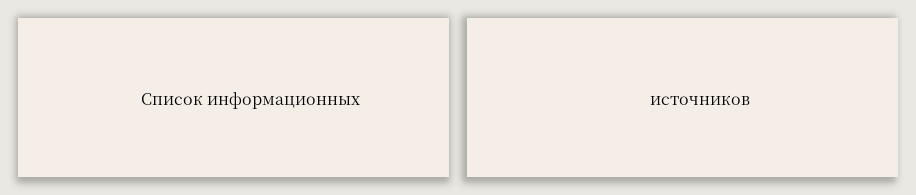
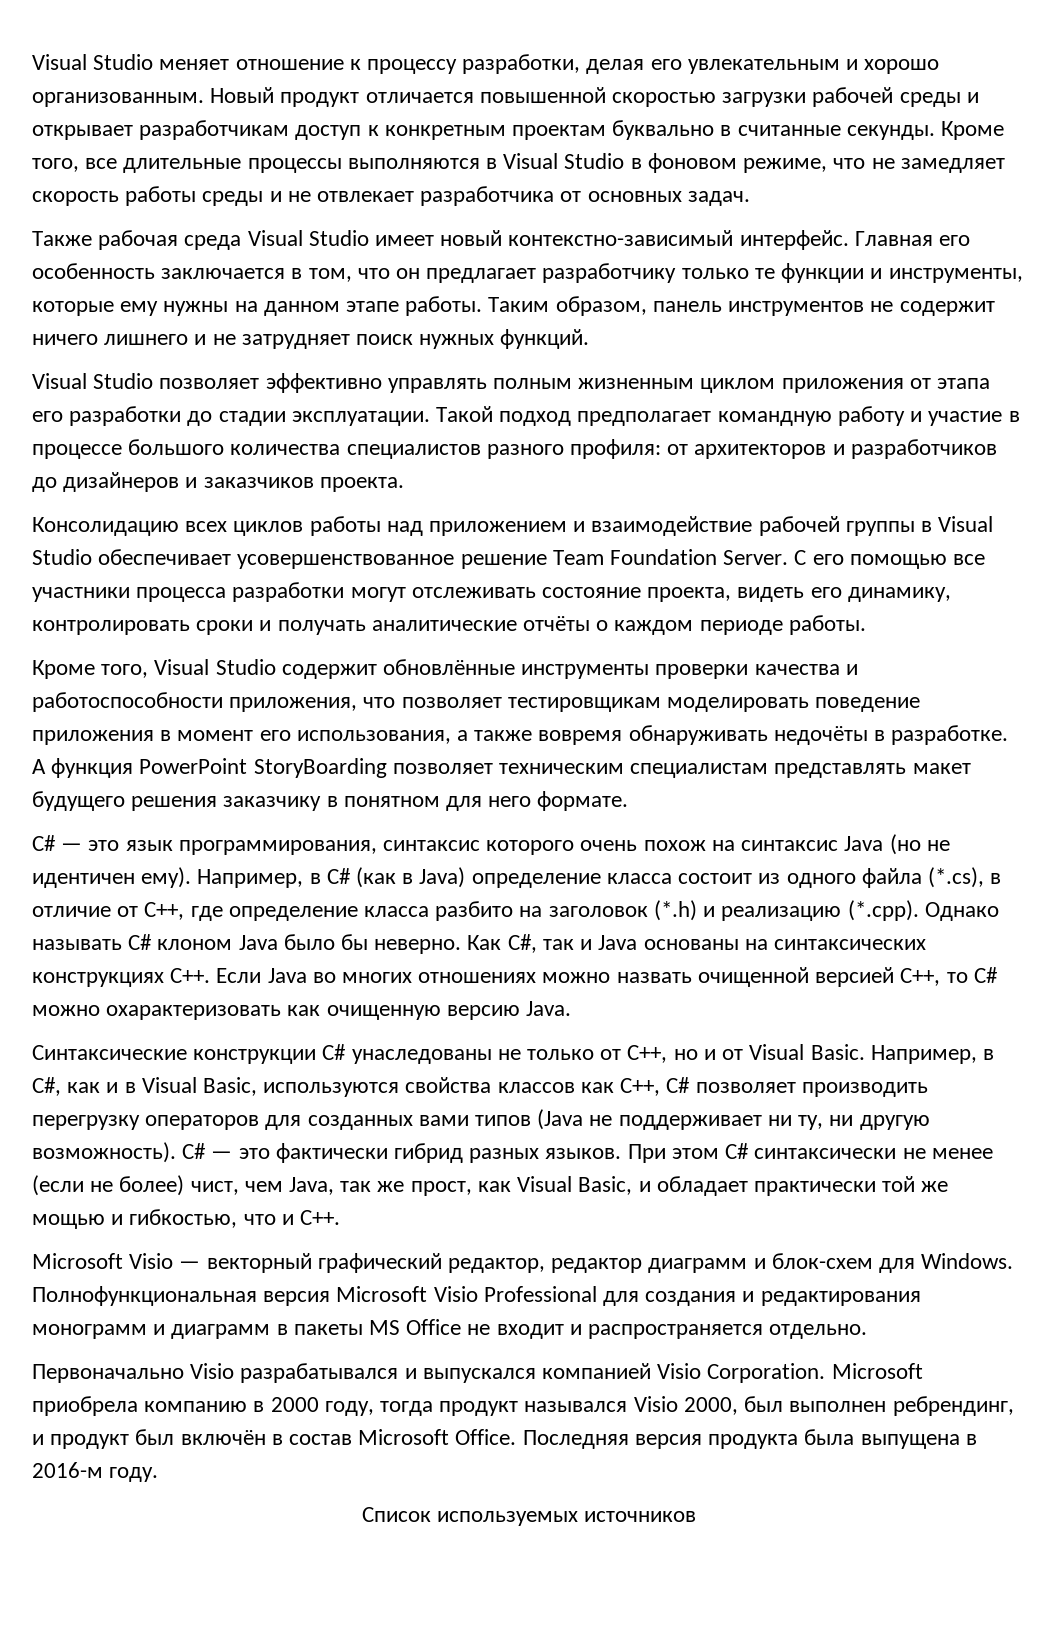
[140,92,361,109] Список информационных -> [32,54,940,74] [32,87,979,107] [32,120,1005,140] [32,153,1005,173] [32,186,750,206] [32,230,971,250] [32,263,1023,283] [32,296,995,316] [32,329,590,349] [32,373,991,393] [32,406,1020,426] [32,439,997,459] [32,472,404,492] [32,516,994,536] [32,549,986,569] [32,582,951,602] [32,615,866,635] [32,659,858,679] [32,692,921,712] [32,725,1009,745] [32,758,971,778] [32,791,629,811] [32,834,950,855] [32,867,1002,888] [32,900,999,921] [32,934,926,954] [32,967,998,987] [32,1001,572,1020] [32,1044,994,1064] [32,1077,928,1097] [32,1109,930,1130] [32,1142,993,1163] [32,1175,949,1196] [32,1209,341,1229] [32,1253,1014,1273] [32,1286,921,1306] [32,1319,868,1339] [32,1363,923,1383] [32,1396,1014,1416] [32,1429,977,1449] [32,1462,159,1482] [361,1507,578,1526] Visual Studio меняет отношение к процессу разработки, делая его увлекательным и хорошо организованным. Новый продукт отличается повышенной скоростью загрузки рабочей среды и открывает разработчикам доступ к конкретным проектам буквально в считанные секунды. Кроме того, все длительные процессы выполняются в Visual Studio в фоновом режиме, что не замедляет скорость работы среды и не отвлекает разработчика от основных задач. // Также рабочая среда Visual Studio имеет новый контекстно-зависимый интерфейс. Главная его особенность заключается в том, что он предлагает разработчику только те функции и инструменты, которые ему нужны на данном этапе работы. Таким образом, панель инструментов не содержит ничего лишнего и не затрудняет поиск нужных функций. // Visual Studio позволяет эффективно управлять полным жизненным циклом приложения от этапа его разработки до стадии эксплуатации. Такой подход предполагает командную работу и участие в процессе большого количества специалистов разного профиля: от архитекторов и разработчиков до дизайнеров и заказчиков проекта. // Консолидацию всех циклов работы над приложением и взаимодействие рабочей группы в Visual Studio обеспечивает усовершенствованное решение Team Foundation Server. С его помощью все участники процесса разработки могут отслеживать состояние проекта, видеть его динамику, контролировать сроки и получать аналитические отчёты о каждом периоде работы. // Кроме того, Visual Studio содержит обновлённые инструменты проверки качества и работоспособности приложения, что позволяет тестировщикам моделировать поведение приложения в момент его использования, а также вовремя обнаруживать недочёты в разработке. А функция PowerPoint StoryBoarding позволяет техническим специалистам представлять макет будущего решения заказчику в понятном для него формате. // С# — это язык программирования, синтаксис которого очень похож на синтаксис Java (но не идентичен ему). Например, в С# (как в Java) определение класса состоит из одного файла (*.cs), в отличие от C++, где определение класса разбито на заголовок (*.h) и реализацию (*.срр). Однако называть С# клоном Java было бы неверно. Как С#, так и Java основаны на синтаксических конструкциях C++. Если Java во многих отношениях можно назвать очищенной версией C++, то С# можно охарактеризовать как очищенную версию Java. // Синтаксические конструкции С# унаследованы не только от C++, но и от Visual Basic. Например, в С#, как и в Visual Basic, используются свойства классов как C++, С# позволяет производить перегрузку операторов для созданных вами типов (Java не поддерживает ни ту, ни другую возможность). С# — это фактически гибрид разных языков. При этом С# синтаксически не менее (если не более) чист, чем Java, так же прост, как Visual Basic, и обладает практически той же мощью и гибкостью, что и C++. // Microsoft Visio — векторный графический редактор, редактор диаграмм и блок-схем для Windows. Полнофункциональная версия Microsoft Visio Professional для создания и редактирования монограмм и диаграмм в пакеты MS Office не входит и распространяется отдельно. // Первоначально Visio разрабатывался и выпускался компанией Visio Corporation. Microsoft приобрела компанию в 2000 году, тогда продукт назывался Visio 2000, был выполнен ребрендинг, и продукт был включён в состав Microsoft Office. Последняя версия продукта была выпущена в 2016-м году. // Список используемых

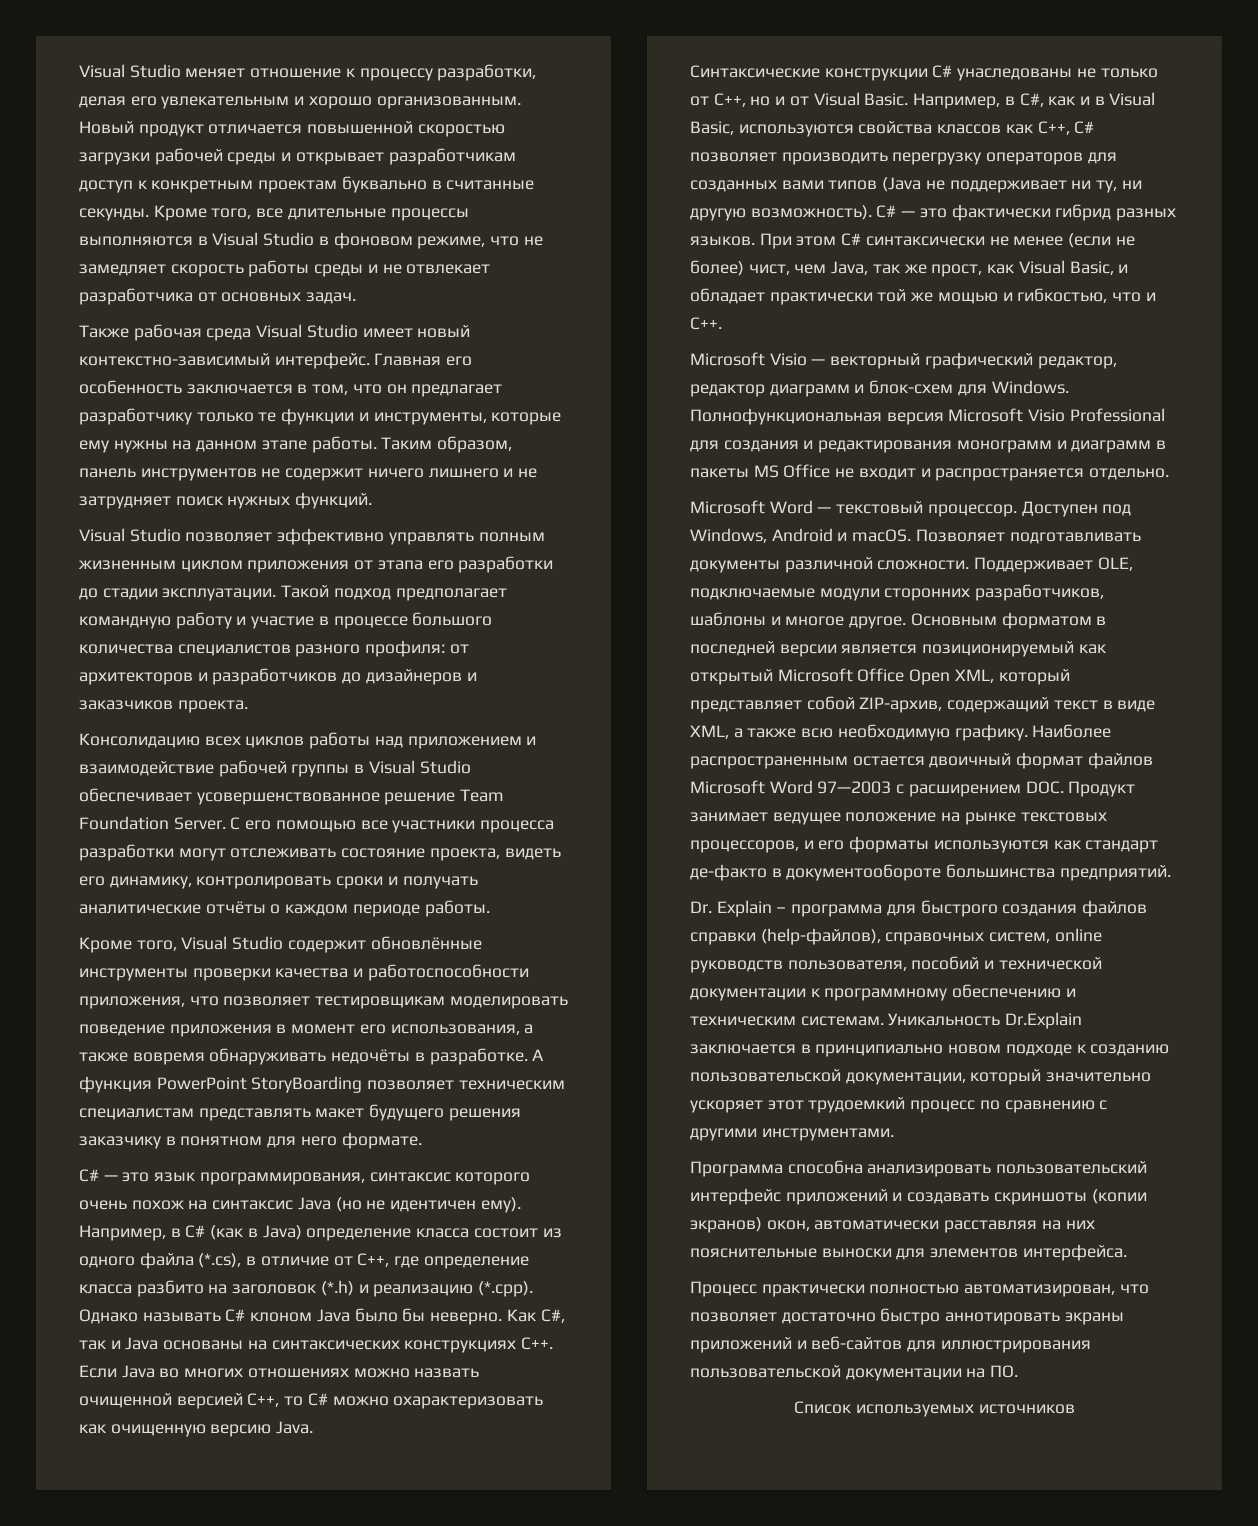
[32,1363,923,1383] [32,1396,1014,1416] [32,1429,977,1449] [32,1462,159,1482] Первоначально Visio разрабатывался и выпускался компанией Visio Corporation. Microsoft приобрела компанию в 2000 году, тогда продукт назывался Visio 2000, был выполнен ребрендинг, и продукт был включён в состав Microsoft Office. Последняя версия продукта была выпущена в 2016-м году. -> [690,500,1132,517] [690,528,1141,544] [690,557,1133,573] [690,584,1105,601] [690,612,1107,629] [690,641,1107,657] [690,668,1070,685] [690,696,1156,713] [690,724,1112,741] [690,752,1153,769] [690,780,1136,797] [690,812,1107,825] [690,836,1159,853] [690,864,1171,881] [690,900,1148,917] [690,928,1102,945] [690,956,1102,973] [690,984,1076,1001] [690,1012,1083,1029] [690,1044,1170,1057] [690,1069,1152,1085] [690,1097,1108,1113] [690,1128,894,1141] [690,1160,1148,1177] [690,1188,1147,1205] [690,1217,1095,1233] [690,1244,1127,1261] [690,1281,1149,1297] [690,1308,1124,1325] [690,1336,1091,1353] [690,1365,1019,1381] Microsoft Word — текстовый процессор. Доступен под Windows, Android и macOS. Позволяет подготавливать документы различной сложности. Поддерживает OLE, подключаемые модули сторонних разработчиков, шаблоны и многое другое. Основным форматом в последней версии является позиционируемый как открытый Microsoft Office Open XML, который представляет собой ZIP-архив, содержащий текст в виде XML, а также всю необходимую графику. Наиболее распространенным остается двоичный формат файлов Microsoft Word 97—2003 с расширением DOC. Продукт занимает ведущее положение на рынке текстовых процессоров, и его форматы используются как стандарт де-факто в документообороте большинства предприятий. // Dr. Explain – программа для быстрого создания файлов справки (help-файлов), справочных систем, online руководств пользователя, пособий и технической документации к программному обеспечению и техническим системам. Уникальность Dr.Explain заключается в принципиально новом подходе к созданию пользовательской документации, который значительно ускоряет этот трудоемкий процесс по сравнению с другими инструментами. // Программа способна анализировать пользовательский интерфейс приложений и создавать скриншоты (копии экранов) окон, автоматически расставляя на них пояснительные выноски для элементов интерфейса. // Процесс практически полностью автоматизирован, что позволяет достаточно быстро аннотировать экраны приложений и веб-сайтов для иллюстрирования пользовательской документации на ПО.

